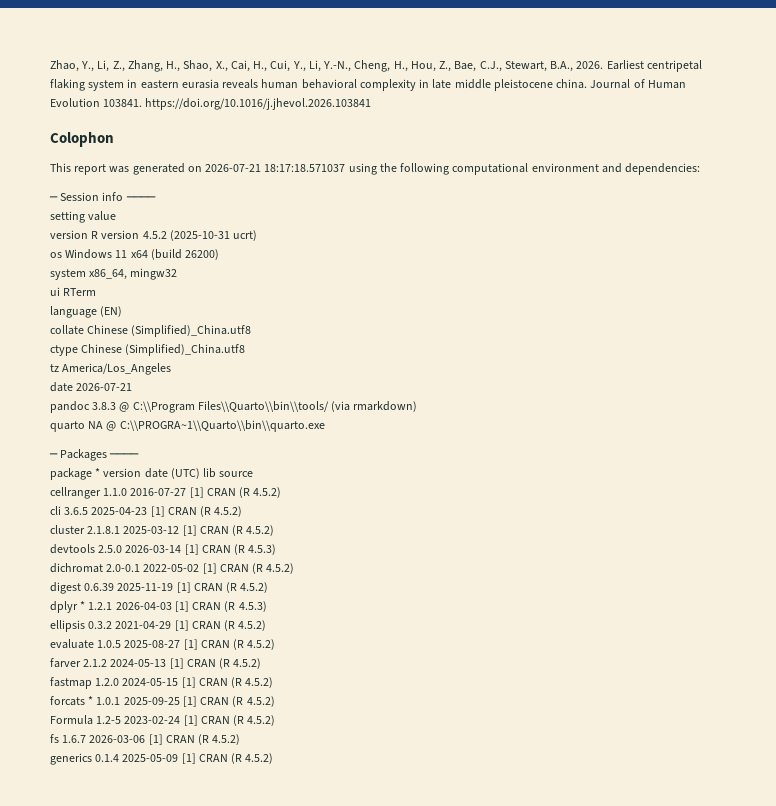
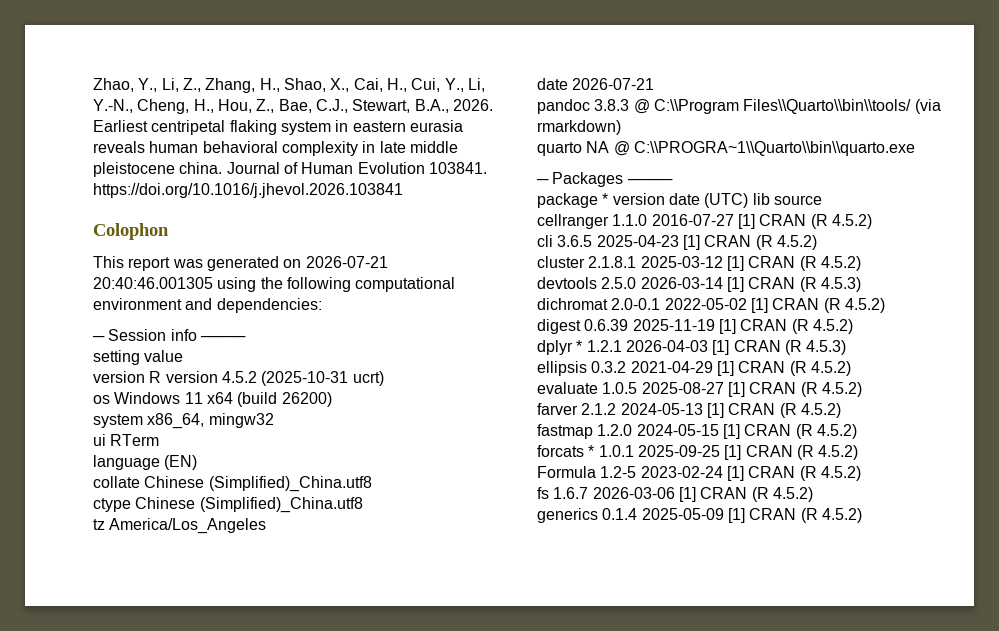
[264,164,346,172] 18:17:18.571037 -> [93,277,213,289] 20:40:46.001305

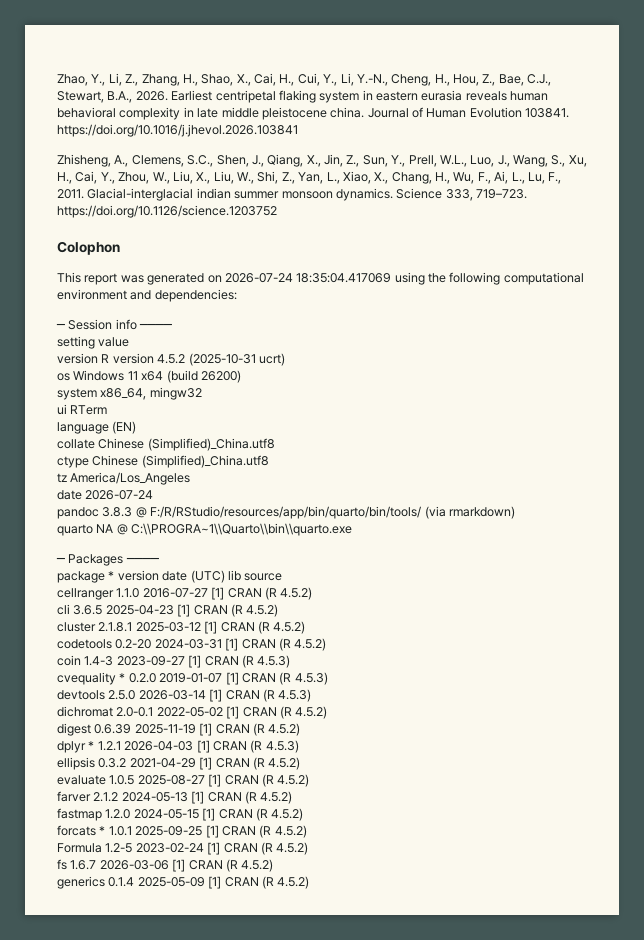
(403, 190) none -> [57,154,587,167] [57,171,562,184] [57,188,527,201] [57,205,277,218] // Zhisheng, A., Clemens, S.C., Shen, J., Qiang, X., Jin, Z., Sun, Y., Prell, W.L., Luo, J., Wang, S., Xu, H., Cai, Y., Zhou, W., Liu, X., Liu, W., Shi, Z., Yan, L., Xiao, X., Chang, H., Wu, F., Ai, L., Lu, F., 2011. Glacial-interglacial indian summer monsoon dynamics. Science 333, 719–723. https://doi.org/10.1126/science.1203752
[305,256,388,268] [93,277,213,289] 2026-07-21 20:40:46.001305 -> [224,273,392,283] 2026-07-24 18:35:04.417069
[572,78,655,90] 2026-07-21 -> [85,490,154,500] 2026-07-24
[653,99,912,114] C:\\Program Files\\Quarto\\bin\\tools/ -> [150,506,422,519] F:/R/RStudio/resources/app/bin/quarto/bin/tools/
(861, 263) none -> [57,638,327,651] [57,655,291,668] [57,672,328,685] // codetools 0.2-20 2024-03-31 [1] CRAN (R 4.5.2) // coin 1.4-3 2023-09-27 [1] CRAN (R 4.5.3) // cvequality * 0.2.0 2019-01-07 [1] CRAN (R 4.5.3)

